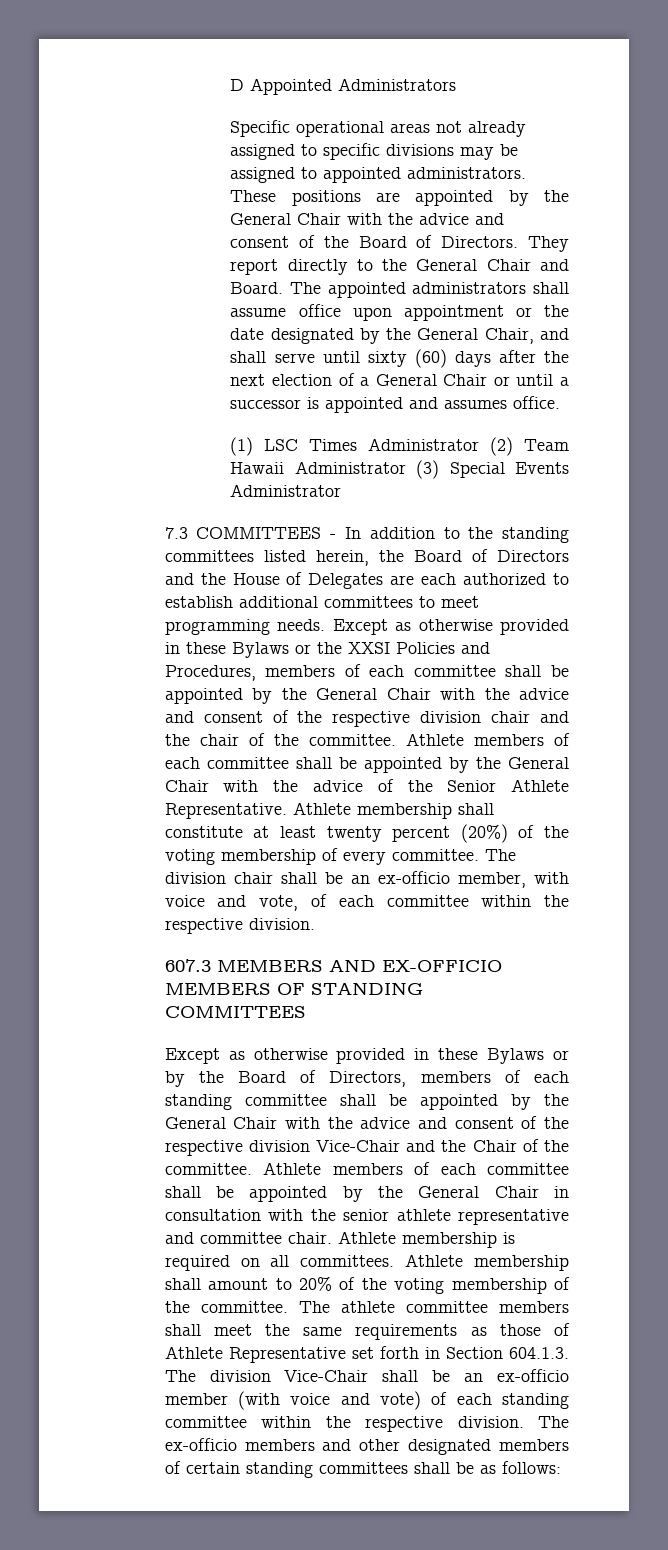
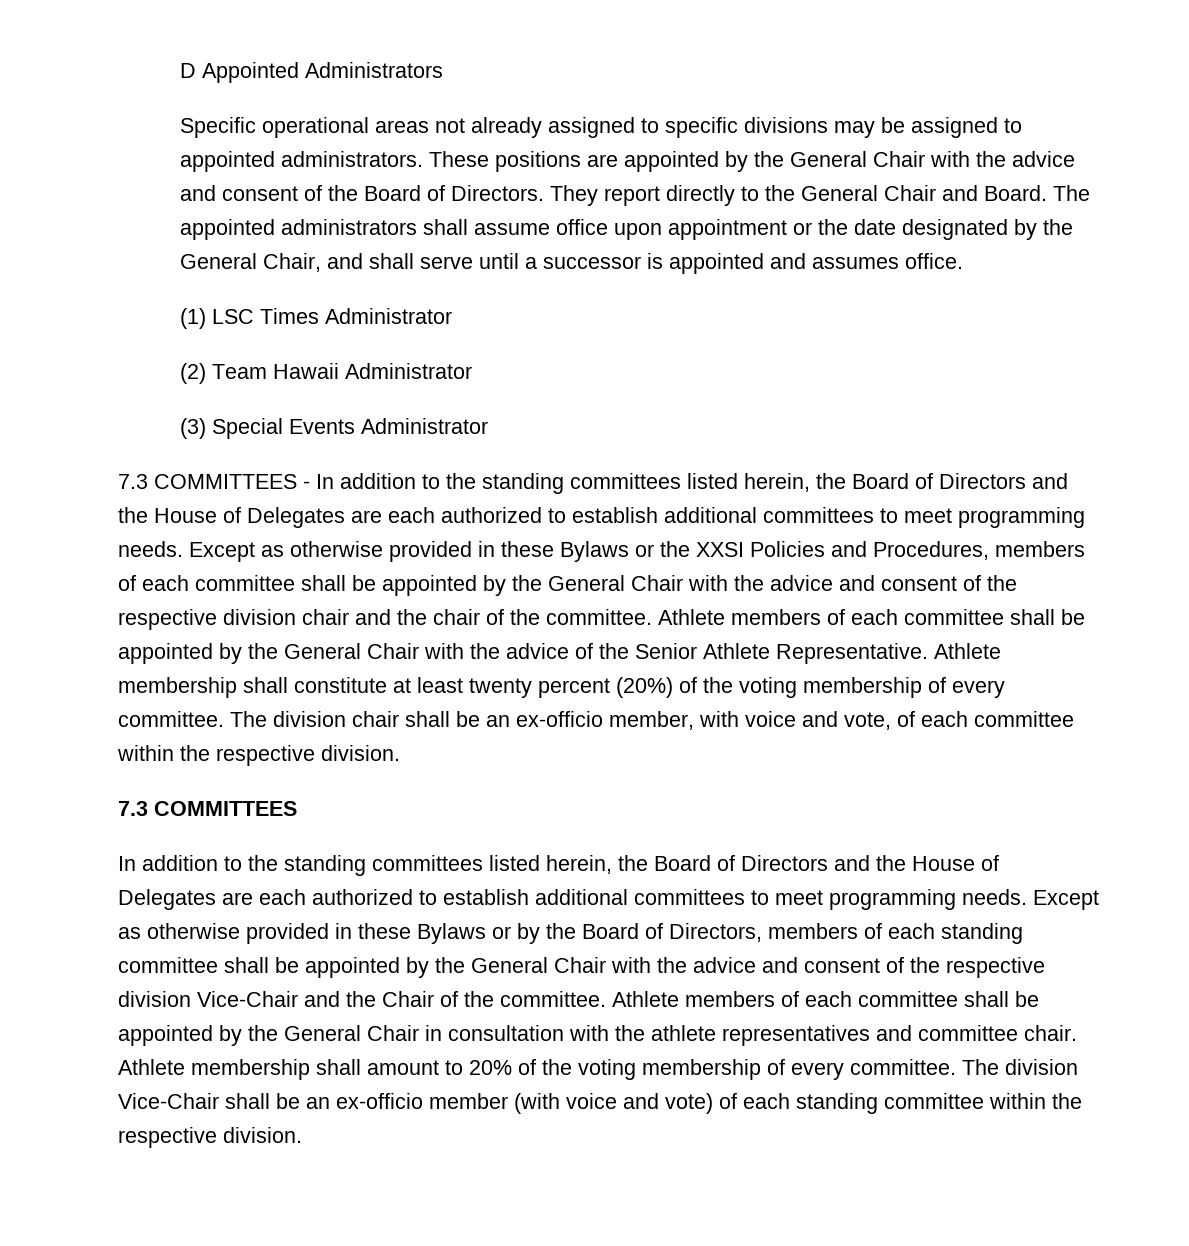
[367,349,569,368] [230,373,554,386] sixty (60) days after the next election of a General Chair or until -> (519, 261) none
(480, 444) none -> (452, 316) //
(406, 467) none -> (472, 371) //
[164,959,502,972] [164,982,423,995] [164,1006,306,1018] 607.3 MEMBERS AND EX-OFFICIO MEMBERS OF STANDING COMMITTEES // -> [118,801,298,816] [118,855,1000,876] [118,889,1028,910] 7.3 COMMITTEES // In addition to the standing committees listed herein, the Board of Directors and the House of Delegates are each authorized to establish additional committees to meet programming needs.
[343,1209,569,1225] senior athlete representative -> [651,1025,871,1046] athlete representatives
[502,1232,515,1244] [164,1254,569,1271] is required on all committees. Athlete membership -> (311, 1069) none
[164,1301,569,1313] [164,1323,570,1340] [164,1346,569,1363] [164,1370,196,1382] the committee. The athlete committee members shall meet the same requirements as those of Athlete Representative set forth in Section 604.1.3. The -> [791,1059,1000,1080] every committee. The
[538,1416,569,1428] [164,1438,569,1455] [164,1461,561,1478] The ex-officio members and other designated members of certain standing committees shall be as follows: -> (303, 1135) none

